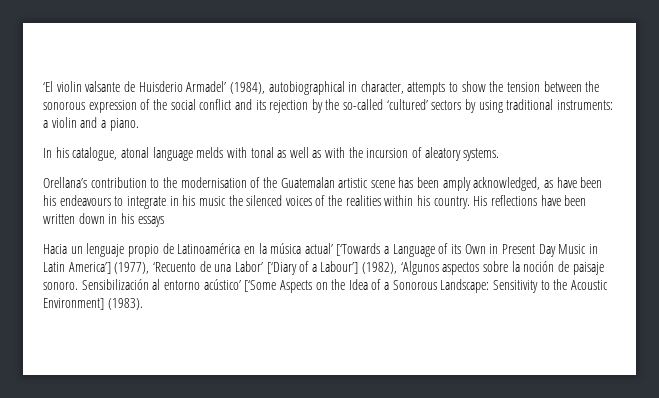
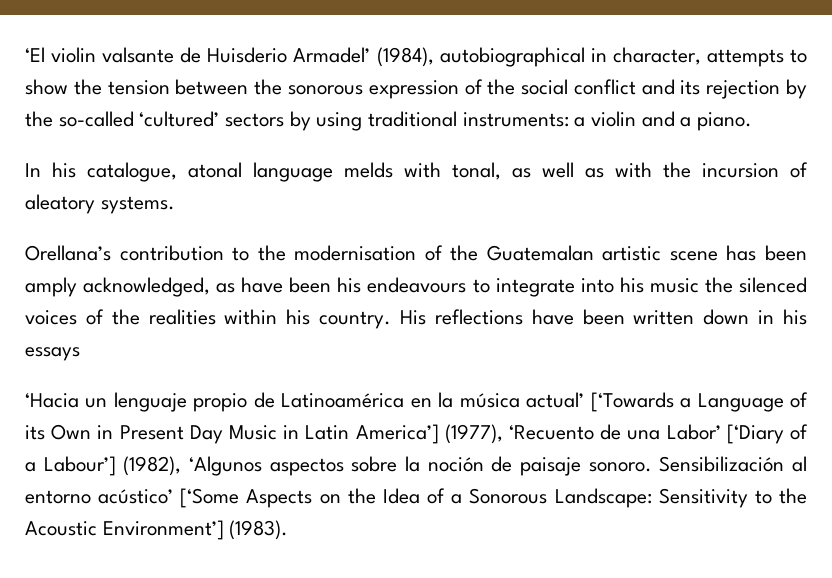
[250,147,274,158] tonal -> [452,162,501,180] tonal,
[169,196,179,206] in -> [580,278,614,293] into
[43,244,67,254] Hacia -> [25,393,79,408] ‘Hacia
[43,298,104,310] Environment] -> [102,520,224,540] Environment’]

